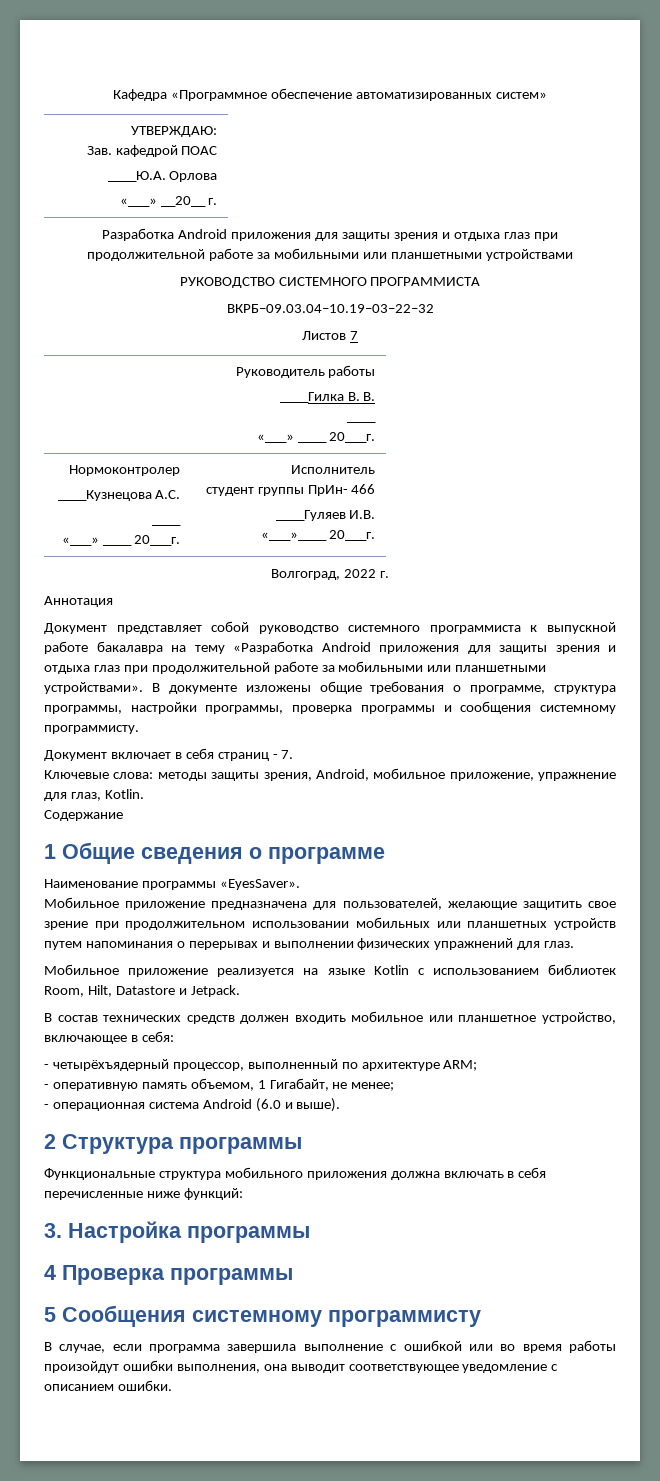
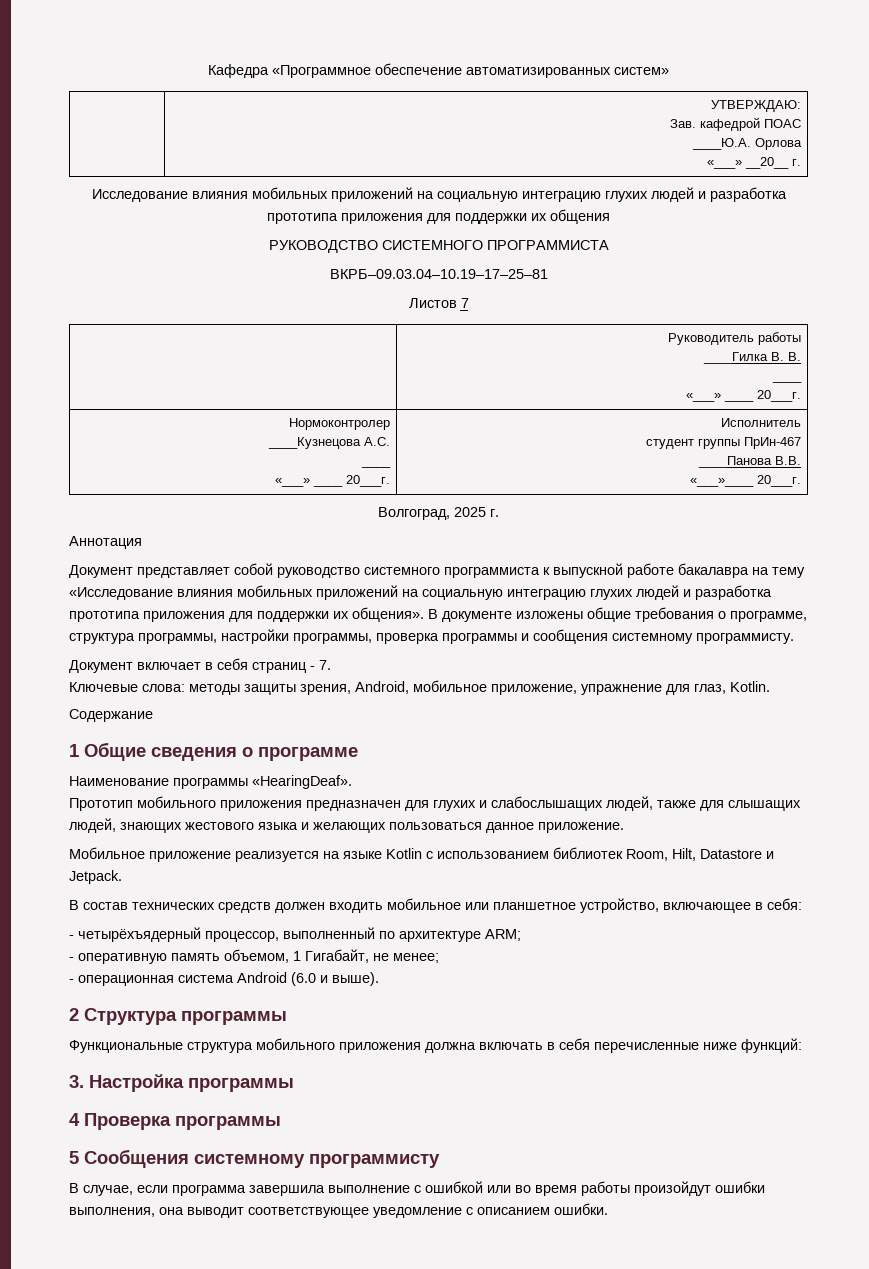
[102,228,558,241] [87,248,573,261] Разработка Android приложения для защиты зрения и отдыха глаз при продолжительной работе за мобильными или планшетными устройствами -> [91,187,787,202] [267,209,610,224] Исследование влияния мобильных приложений на социальную интеграцию глухих людей и разработка прототипа приложения для поддержки их общения
[226,304,434,313] ВКРБ–09.03.04–10.19–03–22–32 -> [329,269,548,279] ВКРБ–09.03.04–10.19–17–25–81
[307,484,376,496] [275,510,376,521] ПрИн- 466 // ____Гуляев И.В. -> [743,437,801,449] [697,456,801,468] ПрИн-467 // ____Панова В.В.
[344,569,377,578] 2022 -> [454,507,486,517] 2025
[233,641,616,654] [44,661,547,674] [44,682,143,694] «Разработка Android приложения для защиты зрения и отдыха глаз при продолжительной работе за мобильными или планшетными устройствами». -> [69,585,772,600] [69,607,424,622] «Исследование влияния мобильных приложений на социальную интеграцию глухих людей и разработка прототипа приложения для поддержки их общения».
[219,879,300,890] [44,897,617,910] [44,917,616,930] [44,938,575,950] «EyesSaver». // Мобильное приложение предназначена для пользователей, желающие защитить свое зрение при продолжительном использовании мобильных или планшетных устройств путем напоминания о перерывах и выполнении физических упражнений для глаз. -> [252,775,352,789] [69,796,801,811] [69,818,624,833] «HearingDeaf». // Прототип мобильного приложения предназначен для глухих и слабослышащих людей, также для слышащих людей, знающих жестового языка и желающих пользоваться данное приложение.

